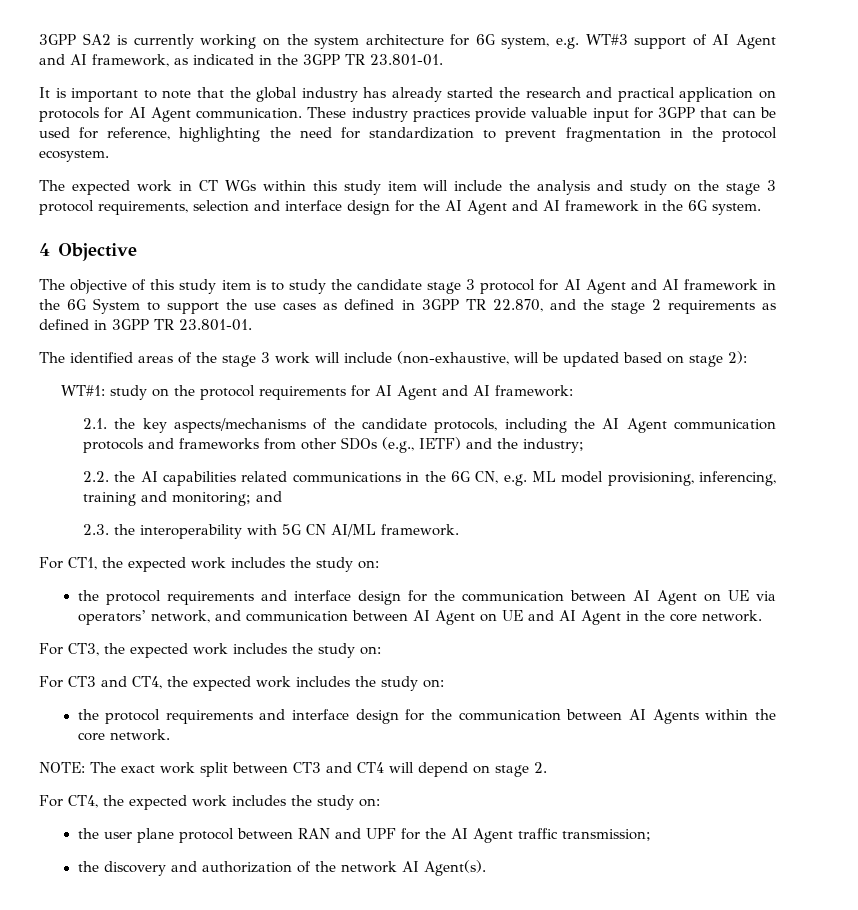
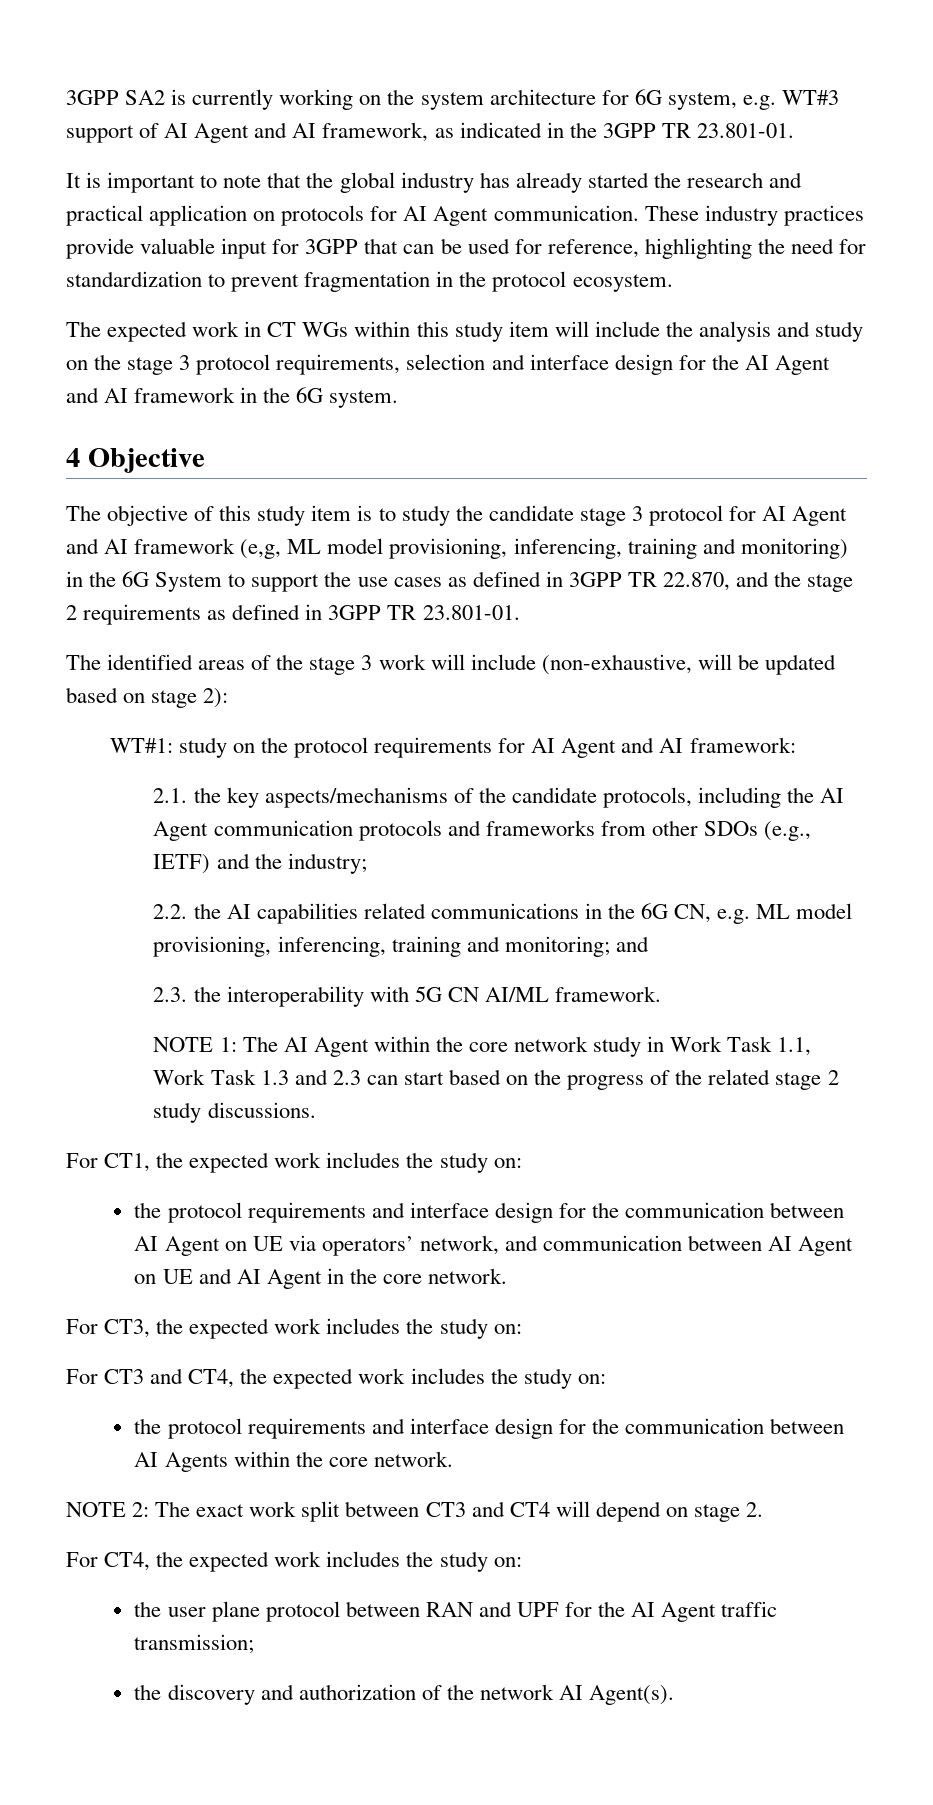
(758, 285) none -> [240,538,848,559] (e,g, ML model provisioning, inferencing, training and monitoring)
(460, 530) none -> [153,1036,812,1057] [153,1069,839,1090] [153,1102,316,1123] // NOTE 1: The AI Agent within the core network study in Work Task 1.1, Work Task 1.3 and 2.3 can start based on the progress of the related stage 2 study discussions.
[39,762,85,773] NOTE: -> [66,1502,150,1517] NOTE 2:

